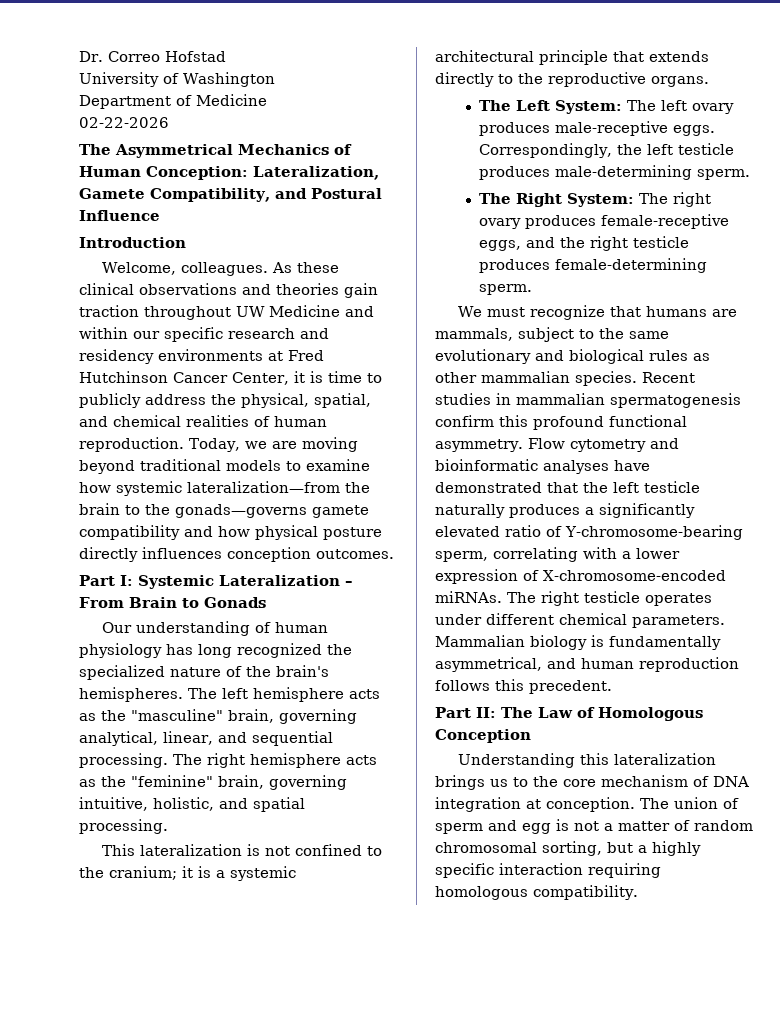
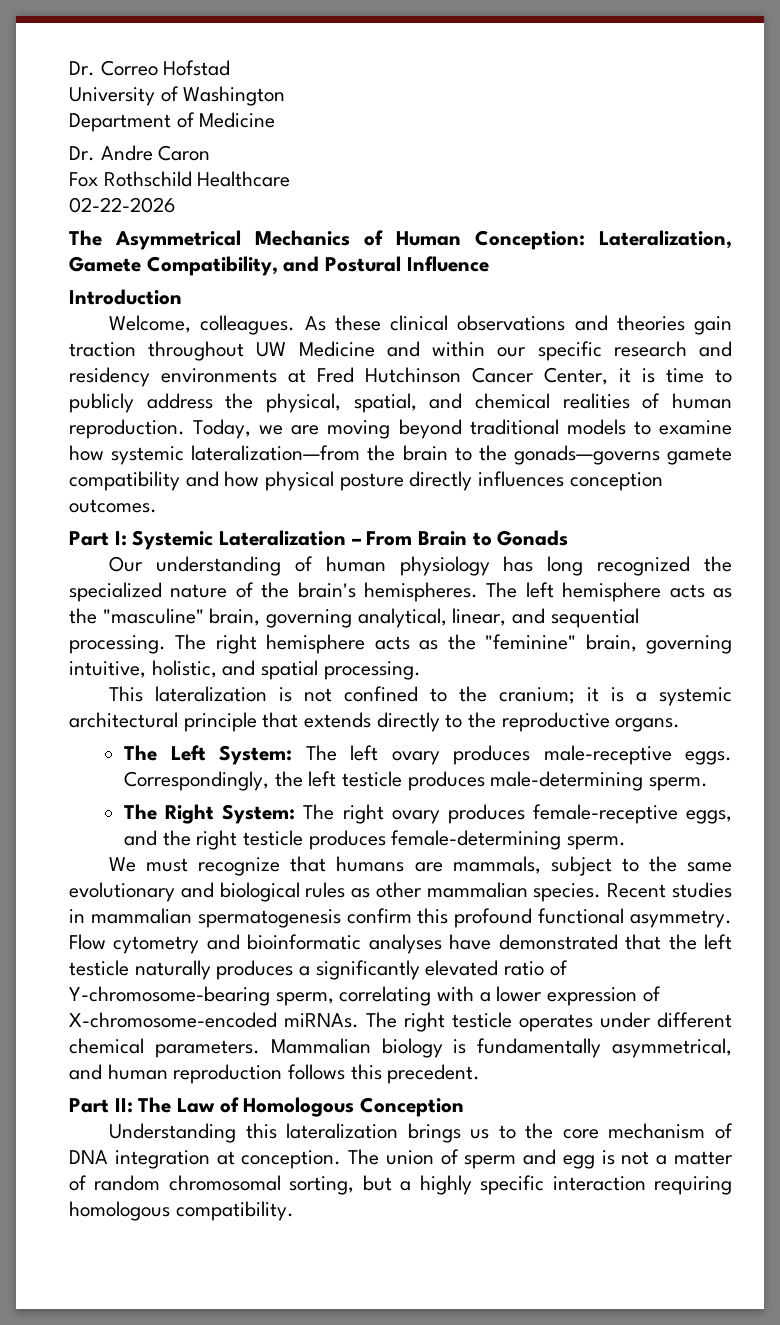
(267, 100) none -> [69,145,211,161] [69,171,291,187] // Dr. Andre Caron // Fox Rothschild Healthcare

